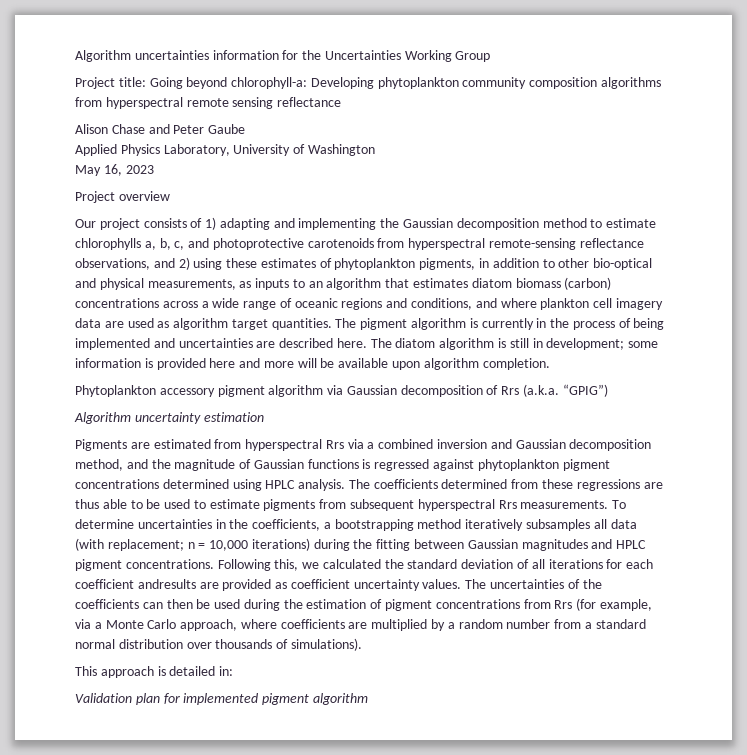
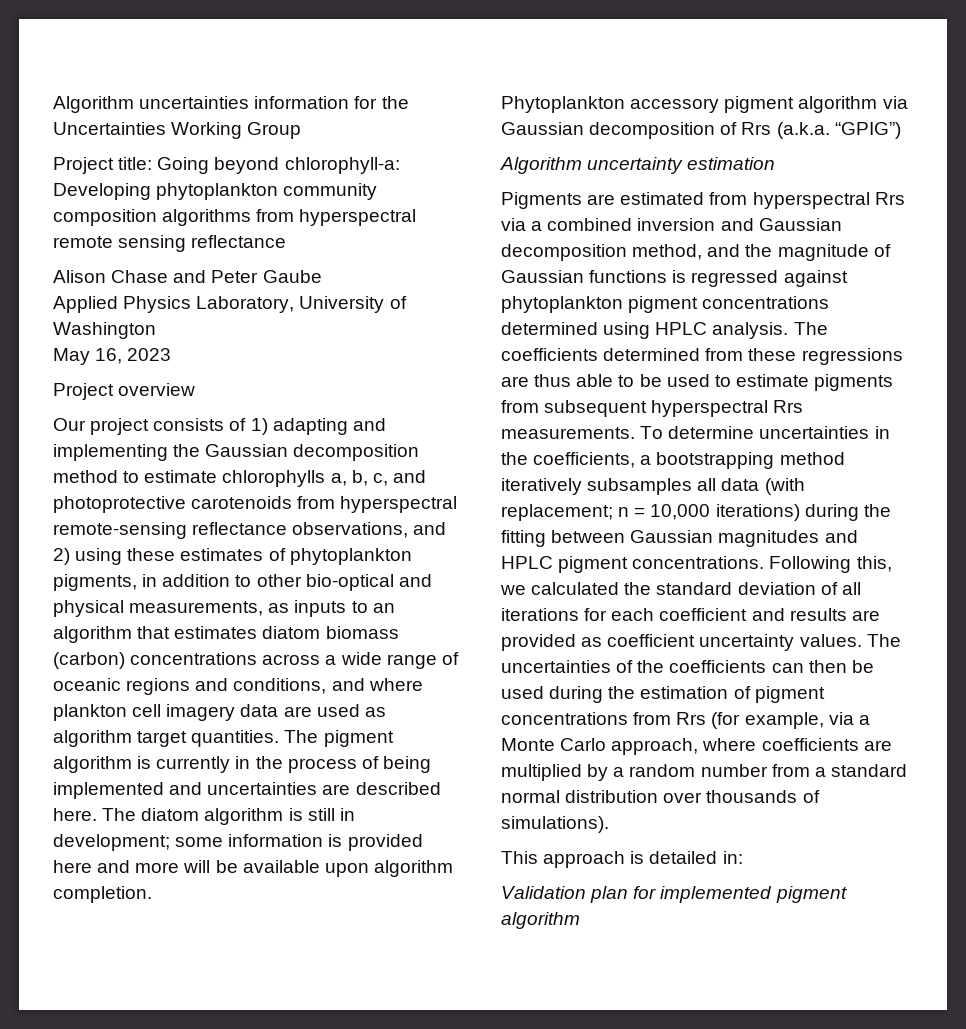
[137,579,196,589] andresults -> [751,608,847,621] and results

